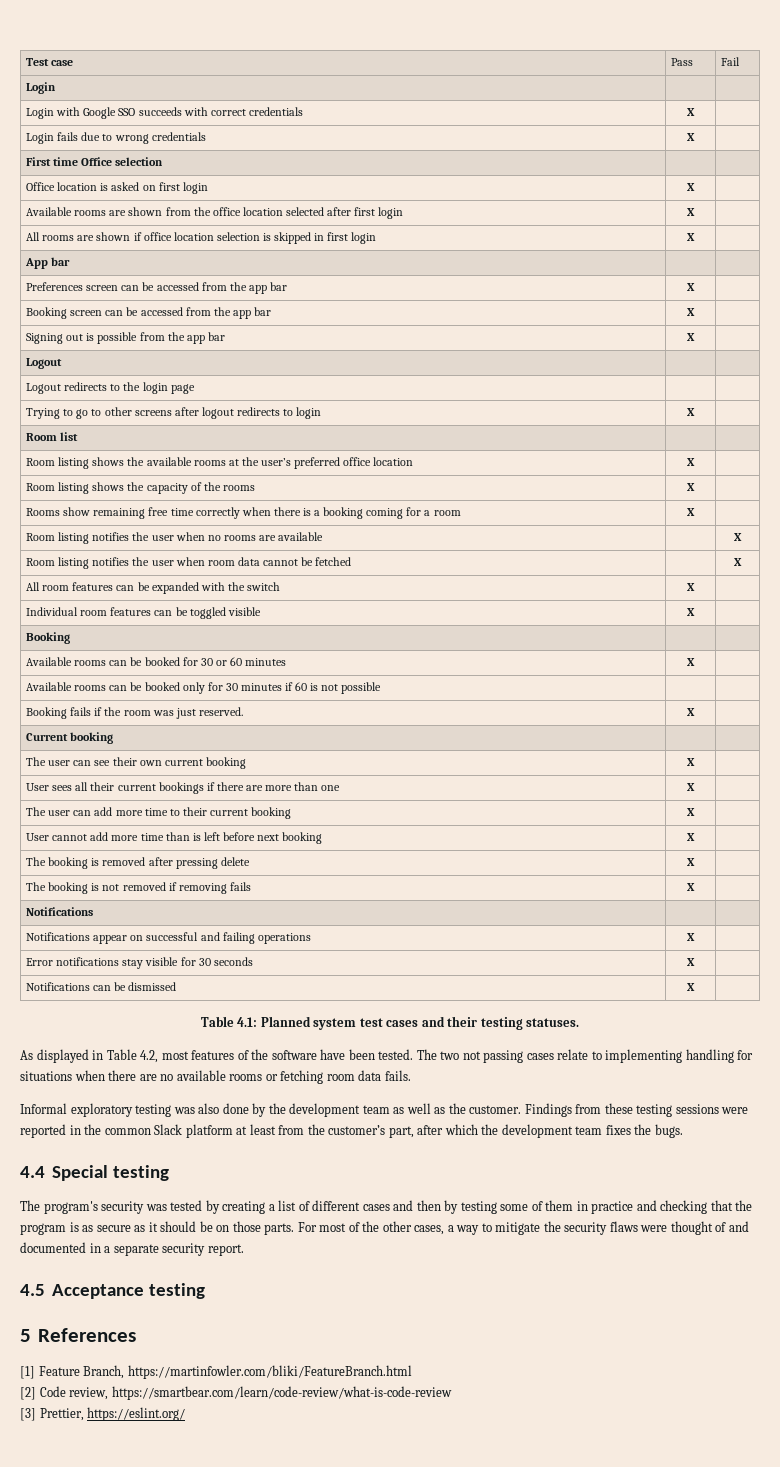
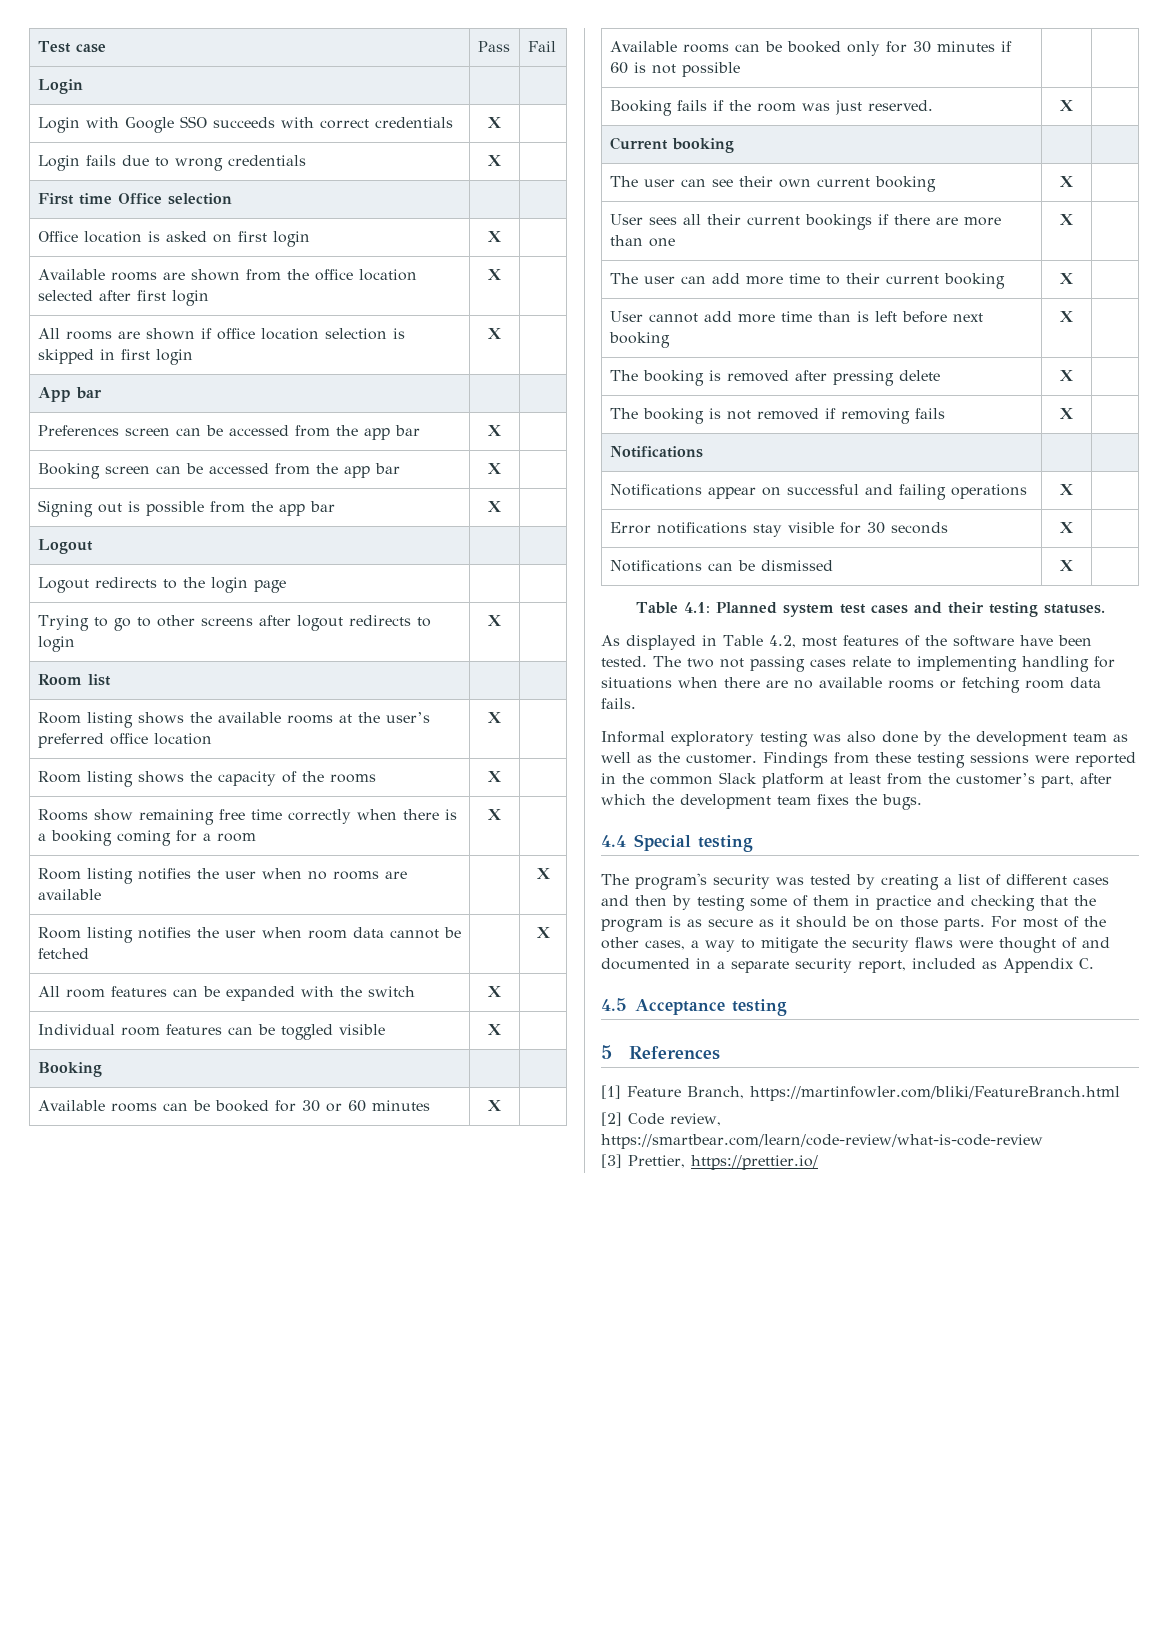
[207,1244,244,1256] report. -> [858,958,1094,973] report, included as Appendix C.
[87,1407,186,1421] https://eslint.org/ -> [691,1155,818,1170] https://prettier.io/

